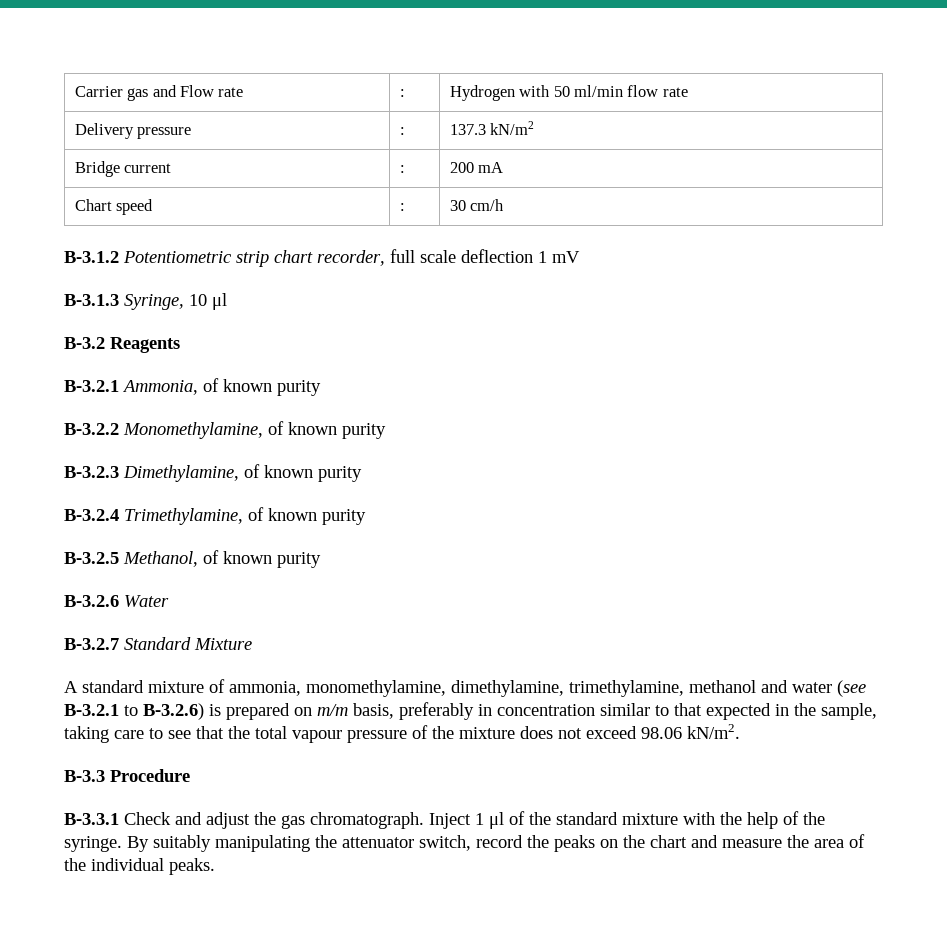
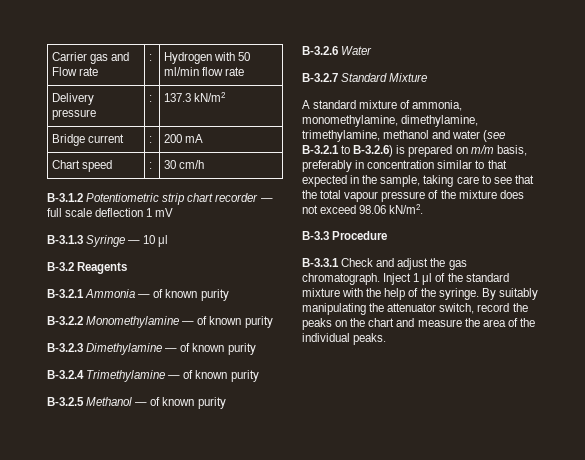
[317,250,385,266] recorder, -> [215,193,273,202] recorder —
[124,294,184,310] Syringe, -> [86,235,141,247] Syringe —
[122,380,198,395] Ammonia, -> [85,289,151,298] Ammonia —
[123,422,263,439] Monomethylamine, -> [86,316,195,328] Monomethylamine —
[123,465,239,482] Dimethylamine, -> [86,343,178,355] Dimethylamine —
[124,508,243,525] Trimethylamine, -> [86,370,181,382] Trimethylamine —
[123,551,198,567] Methanol, -> [86,397,148,406] Methanol —

